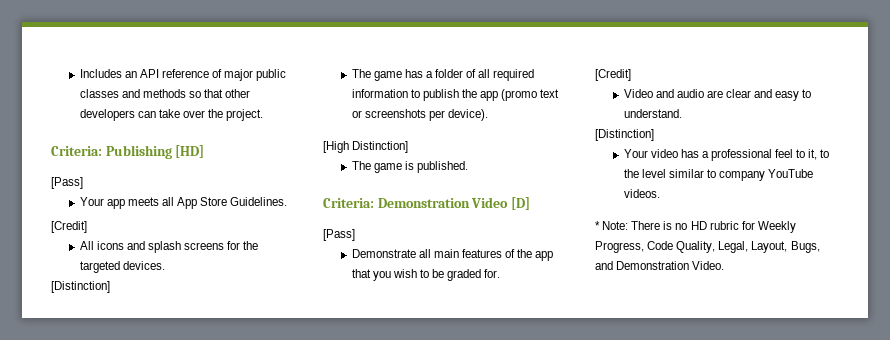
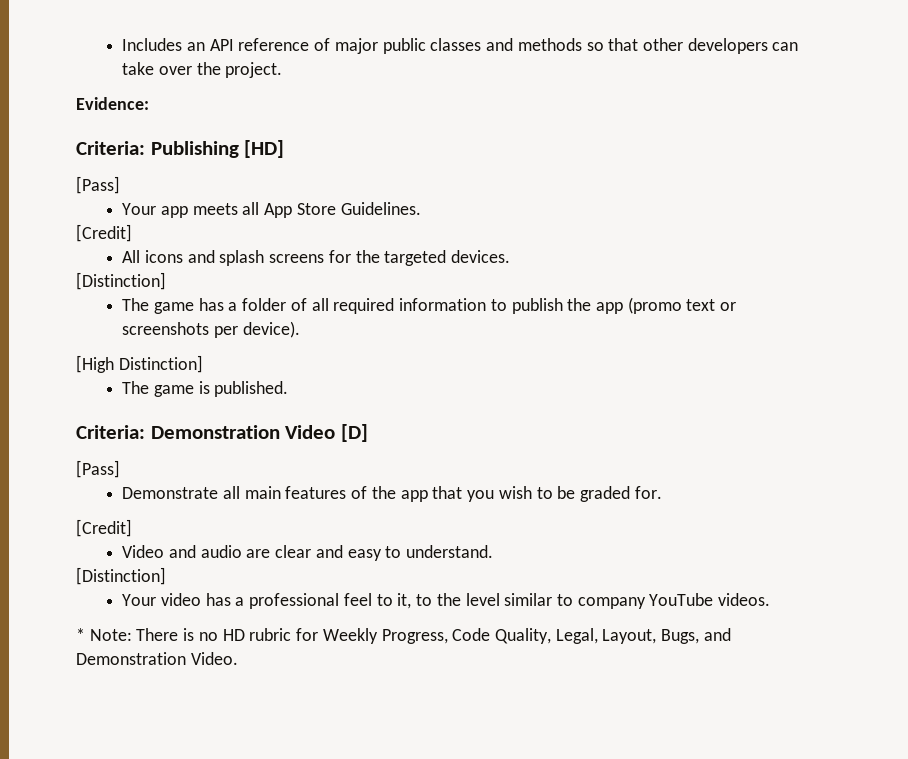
(264, 115) none -> [76,97,149,110] // Evidence:

